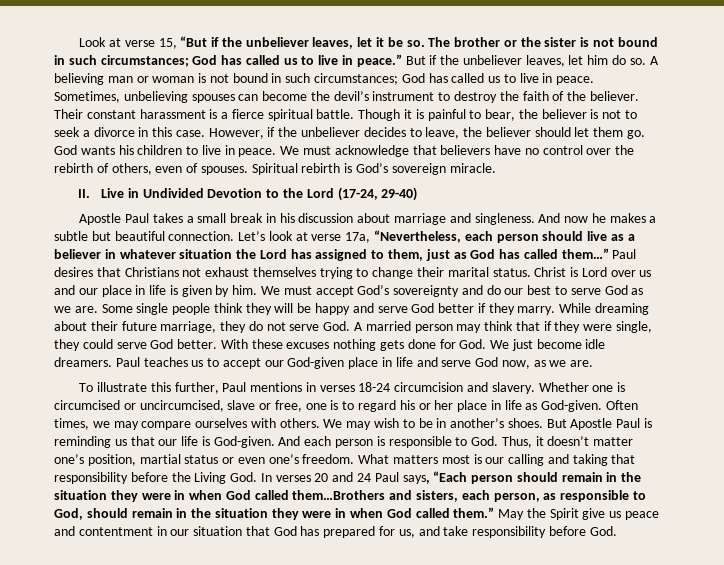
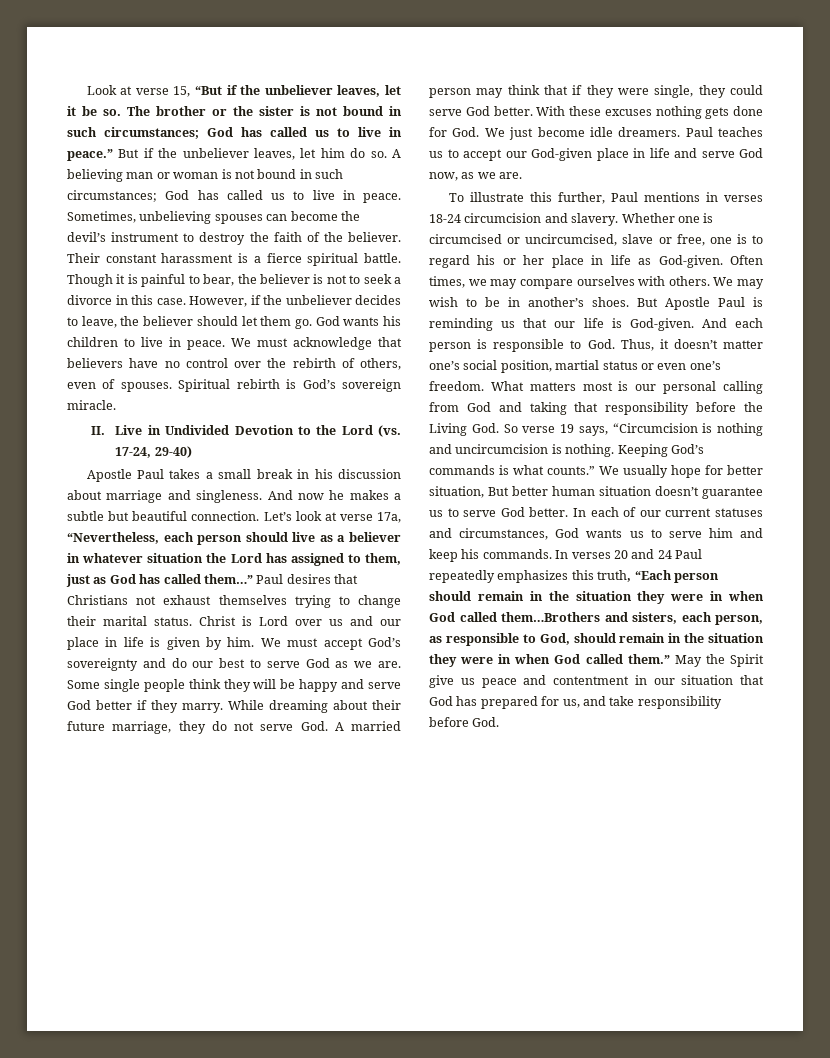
[337,187,378,201] (17-24, -> [378,425,401,437] [115,447,152,458] (vs. 17-24,
(84, 459) none -> [463,360,498,370] social
[508,454,545,466] calling -> [663,381,763,394] [429,402,491,412] personal calling from God
(258, 477) none -> [503,423,763,436] [429,444,704,457] [429,465,763,478] [429,486,763,499] [429,507,763,517] [429,528,763,540] [429,549,552,562] So verse 19 says, “Circumcision is nothing and uncircumcision is nothing. Keeping God’s commands is what counts.” We usually hope for better situation, But better human situation doesn’t guarantee us to serve God better. In each of our current statuses and circumstances, God wants us to serve him and keep his commands.
[402,475,430,484] says, -> [429,570,632,583] repeatedly emphasizes this truth,

